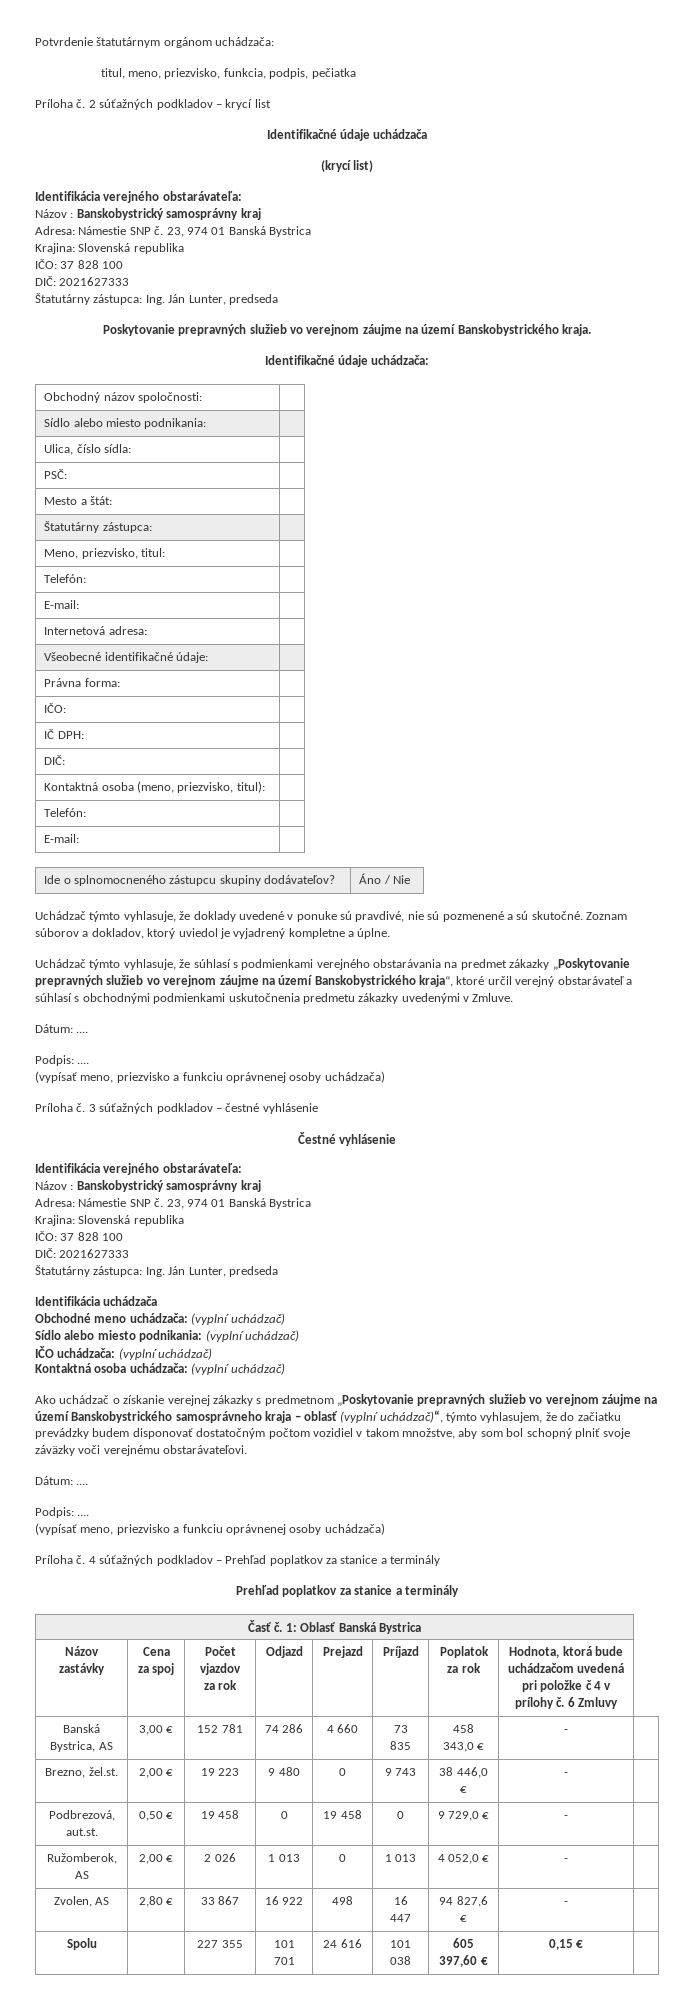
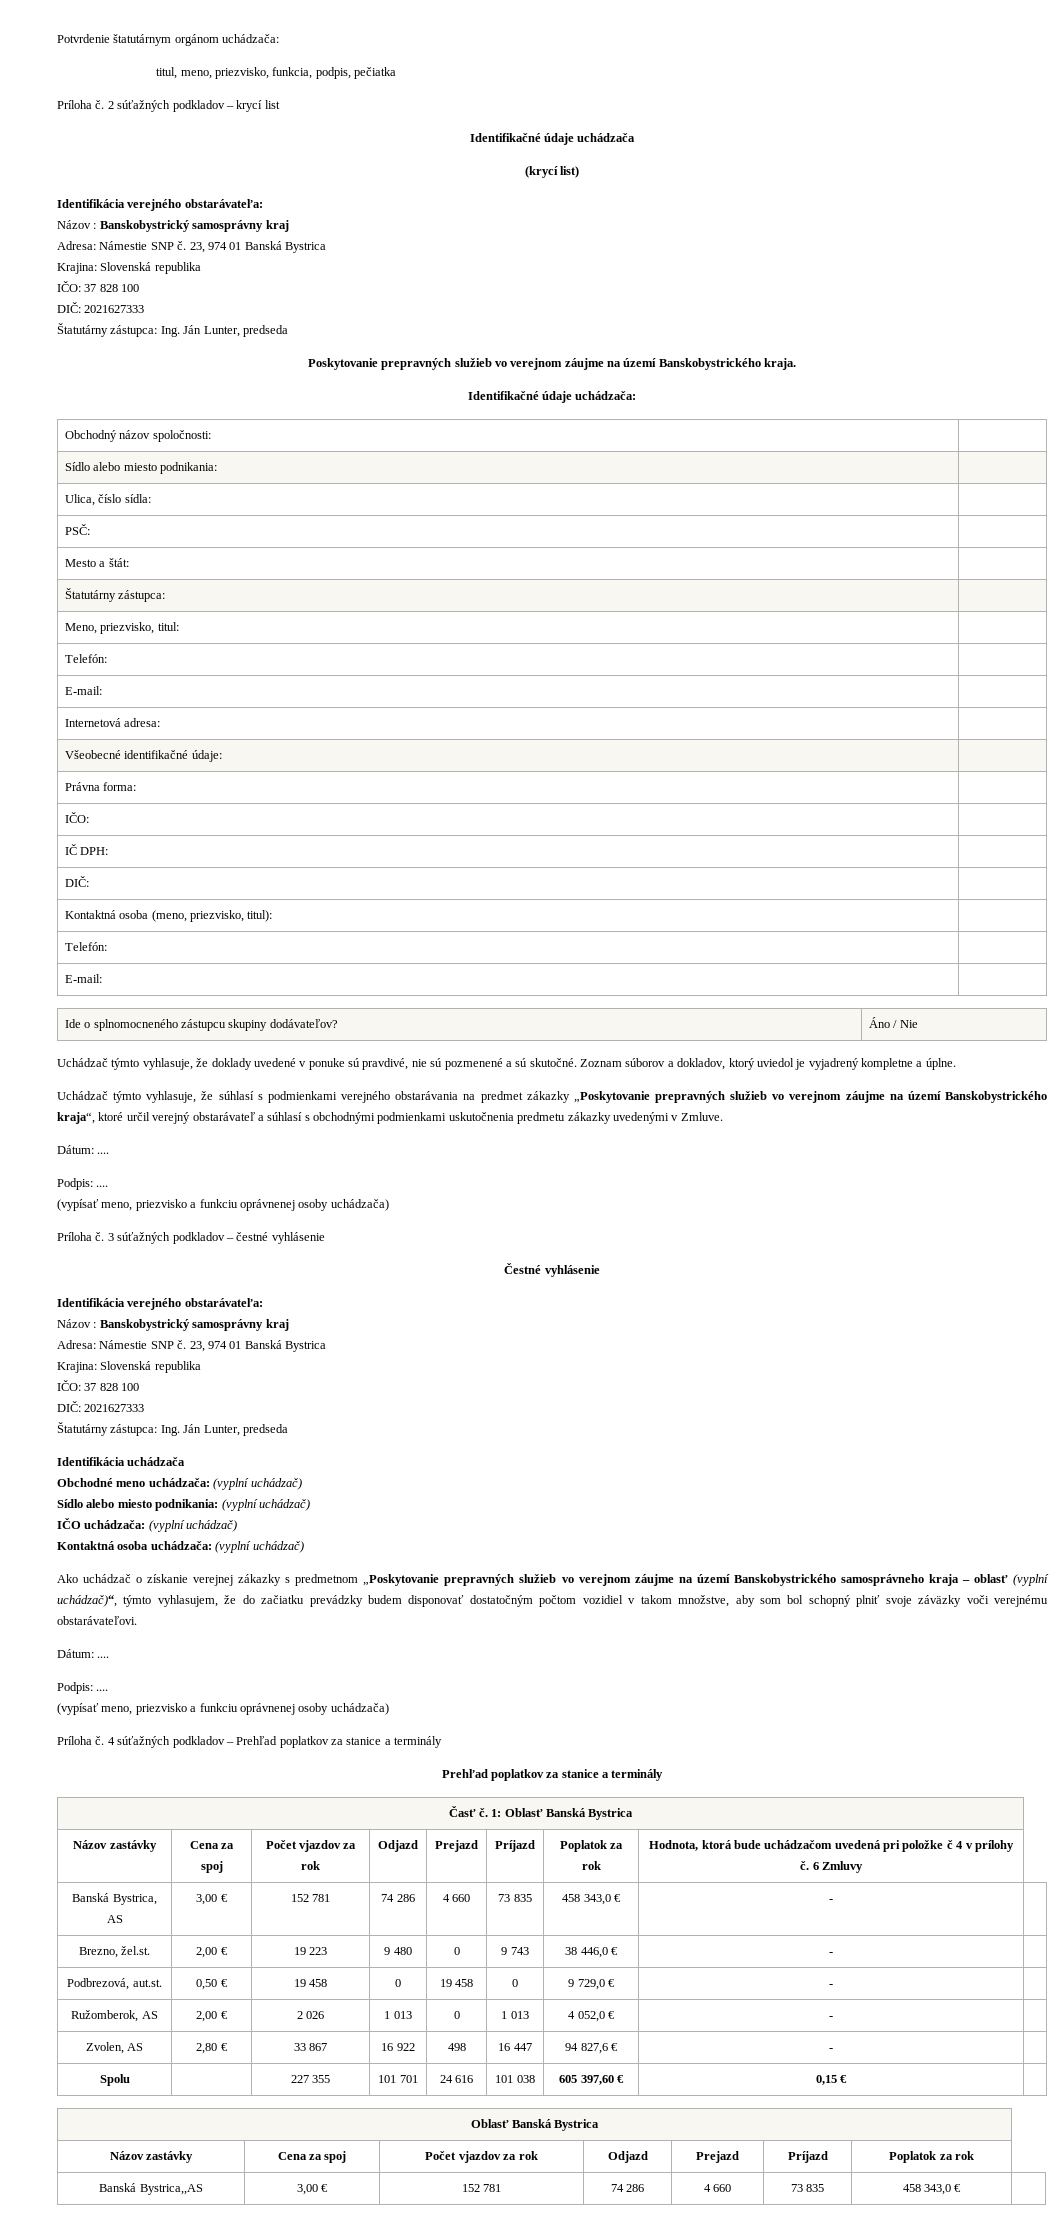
(584, 1943) none -> [470,2119,600,2131] [109,2151,194,2163] [277,2151,347,2163] [425,2151,538,2163] [607,2151,648,2163] [696,2151,739,2163] [787,2151,828,2163] [889,2151,974,2163] [99,2183,203,2195] [296,2184,329,2195] [461,2184,502,2192] [610,2184,645,2192] [703,2184,732,2192] [790,2184,825,2192] [902,2184,962,2195] // Oblasť Banská Bystrica // Názov zastávky | Cena za spoj | Počet vjazdov za rok | Odjazd | Prejazd | Príjazd | Poplatok za rok // Banská Bystrica,,AS | 3,00 € | 152 781 | 74 286 | 4 660 | 73 835 | 458 343,0 € |

